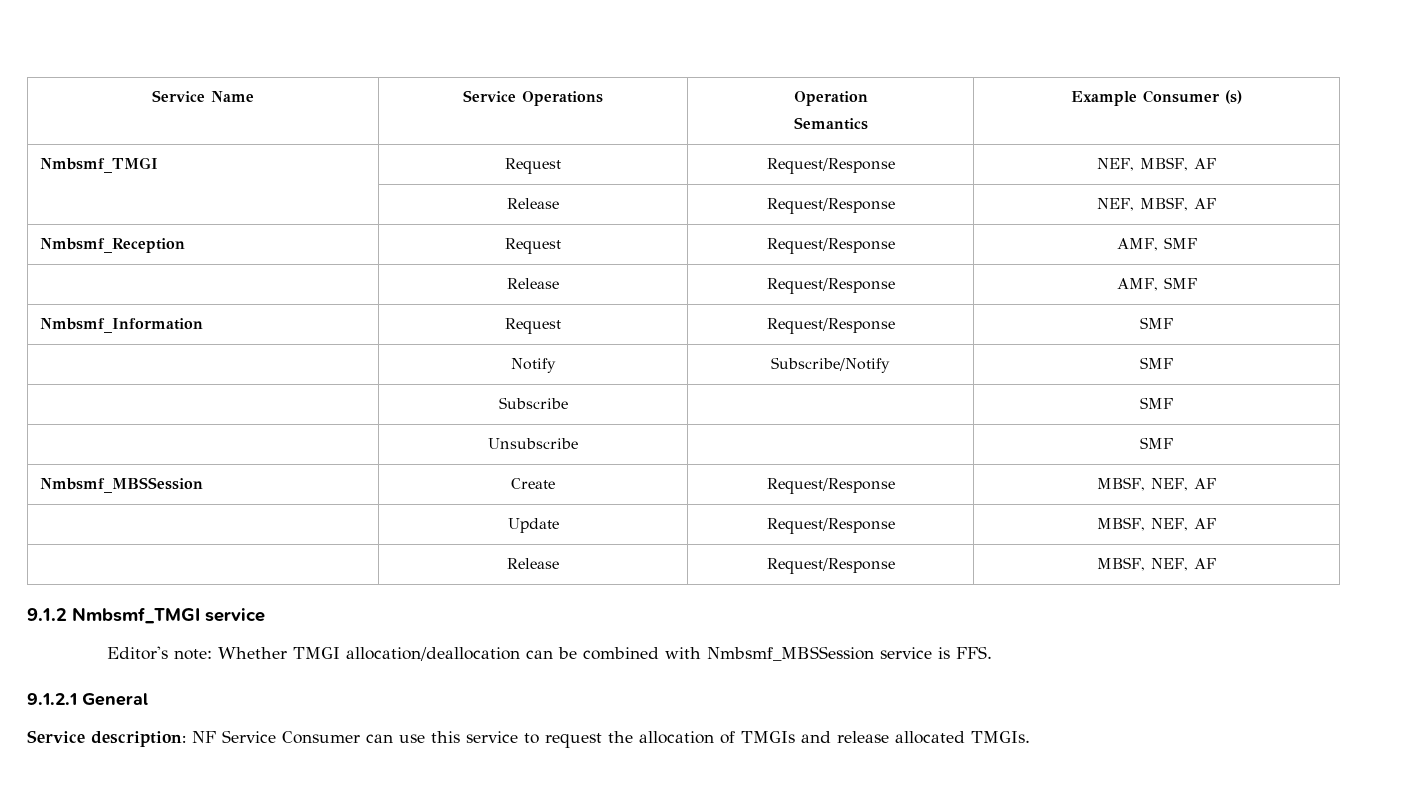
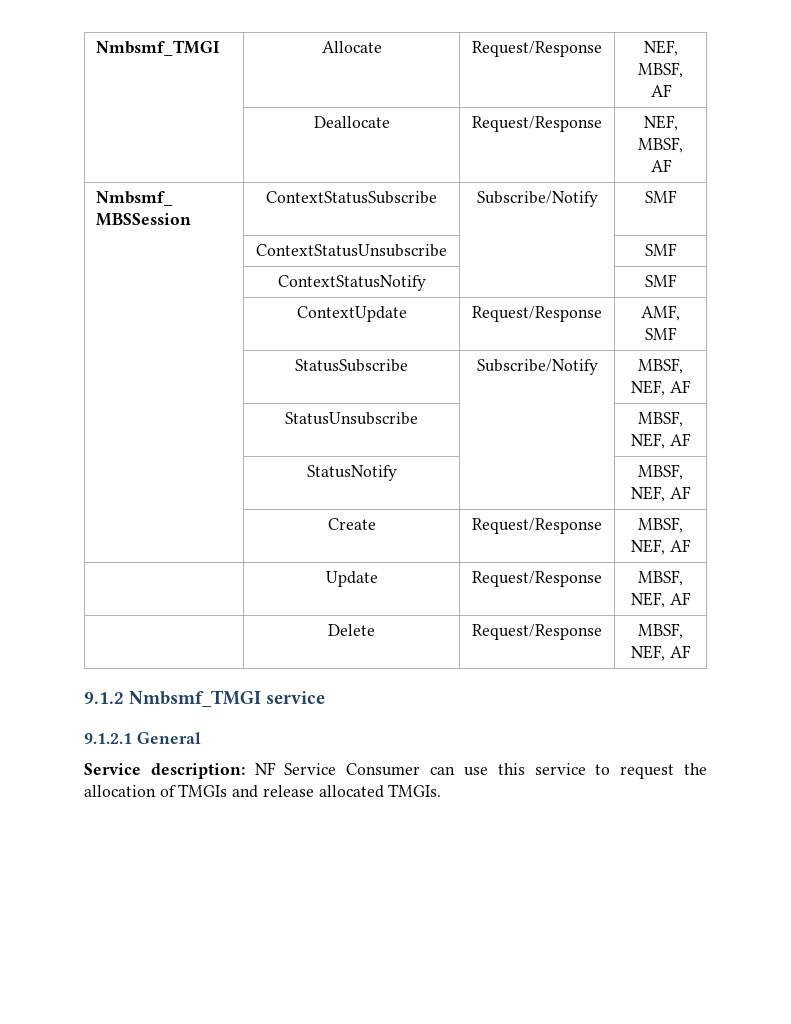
[152,90,254,102] [463,90,603,106] [793,91,868,106] [793,117,868,130] [1071,90,1242,106] Service Name | Service Operations | Operation // Semantics | Example Consumer (s) // -> (95, 48) none
[505,158,561,174] Request -> [321,41,382,53] Allocate
[507,198,559,209] [766,198,895,214] [1097,197,1216,211] [40,238,186,253] [505,238,561,254] [766,238,895,254] [1116,237,1197,251] [507,278,559,289] [766,278,895,294] [1116,277,1197,291] [40,318,204,333] [505,318,561,334] [766,318,895,334] [1140,317,1173,329] [510,358,556,373] [771,357,890,373] [1140,357,1173,369] [498,397,568,409] [1140,397,1173,409] [488,438,578,449] [1140,437,1173,449] [40,477,204,493] Release | Request/Response | NEF, MBSF, AF // Nmbsmf_Reception | Request | Request/Response | AMF, SMF // | Release | Request/Response | AMF, SMF // Nmbsmf_Information | Request | Request/Response | SMF // | Notify | Subscribe/Notify | SMF // | Subscribe | | SMF // | Unsubscribe | | SMF // Nmbsmf_MBSSession -> [313,116,390,128] [472,116,602,132] [643,115,678,131] [638,137,683,153] [650,159,672,172] [95,191,173,206] [95,213,191,226] [266,191,437,204] [476,191,598,207] [645,190,677,203] [256,244,447,257] [645,243,677,256] [277,275,426,291] [645,274,677,287] [296,306,407,322] [472,306,602,322] [641,305,680,321] [645,327,677,340] [295,359,408,372] [476,359,598,375] [638,358,683,374] [631,380,691,396] [285,412,418,425] [638,411,683,427] [631,433,691,449] [306,465,397,481] [638,464,683,480] [631,486,691,502] Deallocate | Request/Response | NEF, MBSF, AF // Nmbsmf_ MBSSession | ContextStatusSubscribe | Subscribe/Notify | SMF // | ContextStatusUnsubscribe | | SMF // | ContextStatusNotify | | SMF // | ContextUpdate | Request/Response | AMF, SMF // | StatusSubscribe | Subscribe/Notify | MBSF, NEF, AF // | StatusUnsubscribe | | MBSF, NEF, AF // | StatusNotify | | MBSF, NEF, AF //
[507,558,559,569] Release -> [328,624,375,636] Delete
[107,646,993,661] // Editor's note: Whether TMGI allocation/deallocation can be combined with Nmbsmf_MBSSession service is FFS. -> (326, 697) none

